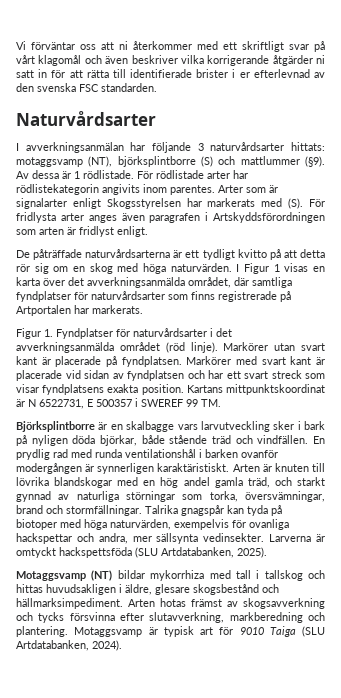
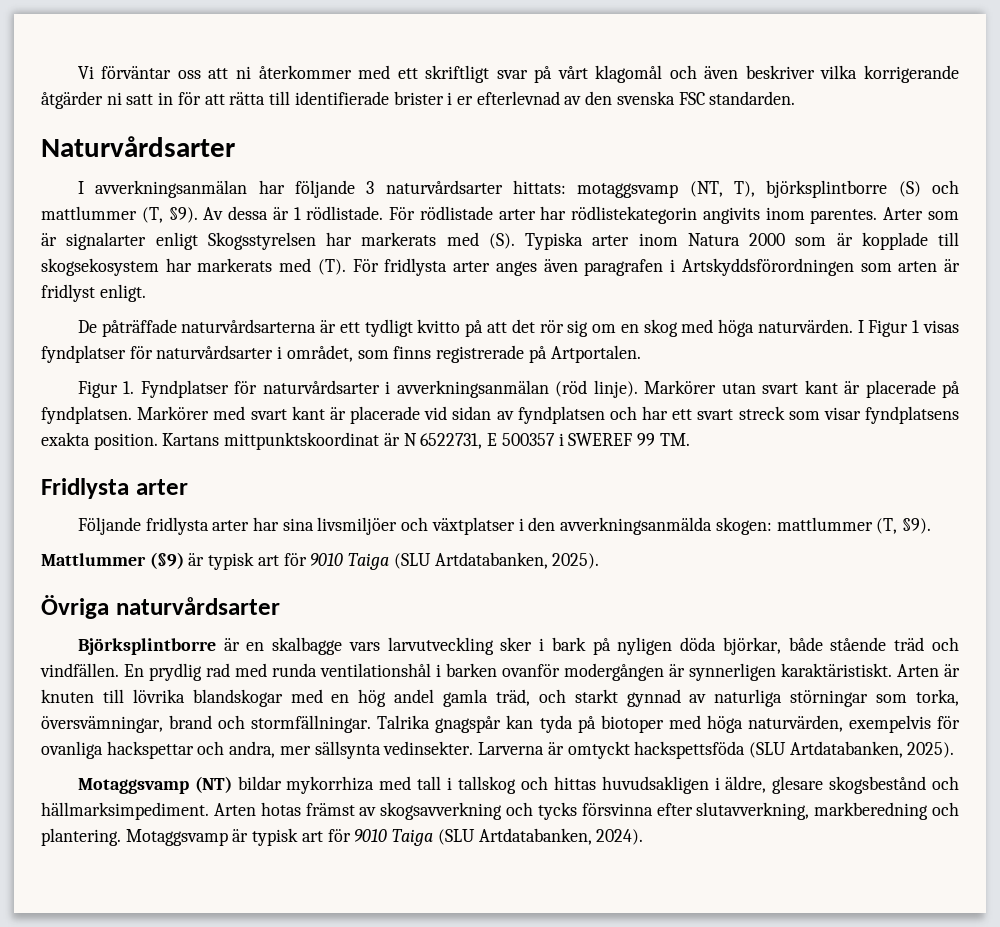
[88,156,113,167] (NT), -> [689,181,755,197] (NT, T),
[305,156,325,167] (§9). -> [141,207,198,223] (T, §9).
(304, 203) none -> [525,232,959,250] [41,258,346,276] Typiska arter inom Natura 2000 som är kopplade till skogsekosystem har markerats med (T).
[300,249,325,258] detta -> [511,319,535,333] det
[313,266,325,272] [16,277,292,288] en karta över det avverkningsanmälda området, där samtliga -> (959, 326) none
(165, 295) none -> [277,345,353,362] i området,
[16,305,143,316] Artportalen har markerats. -> [550,345,641,363] Artportalen.
[216,328,232,337] [16,342,160,353] det avverkningsanmälda området -> [396,380,549,398] avverkningsanmälan
(221, 403) none -> [41,478,188,499] [77,517,932,535] [41,552,600,570] [41,595,280,619] // Fridlysta arter // Följande fridlysta arter har sina livsmiljöer och växtplatser i den avverkningsanmälda skogen: mattlummer (T, §9). // Mattlummer (§9) är typisk art för 9010 Taiga (SLU Artdatabanken, 2025). // Övriga naturvårdsarter

